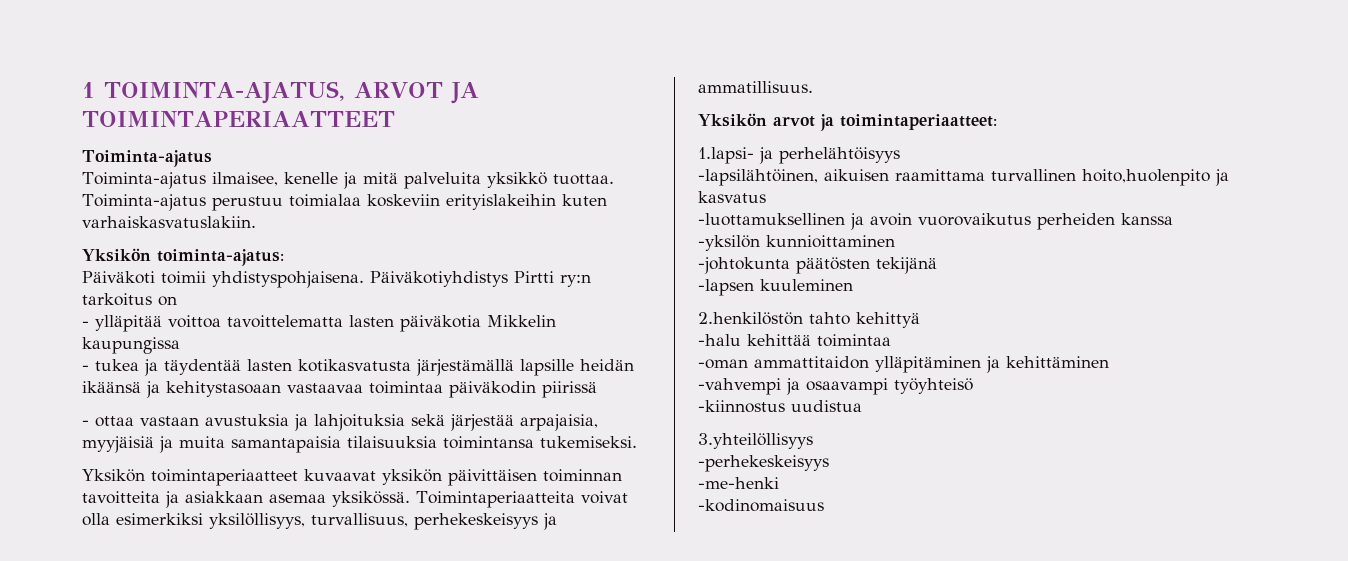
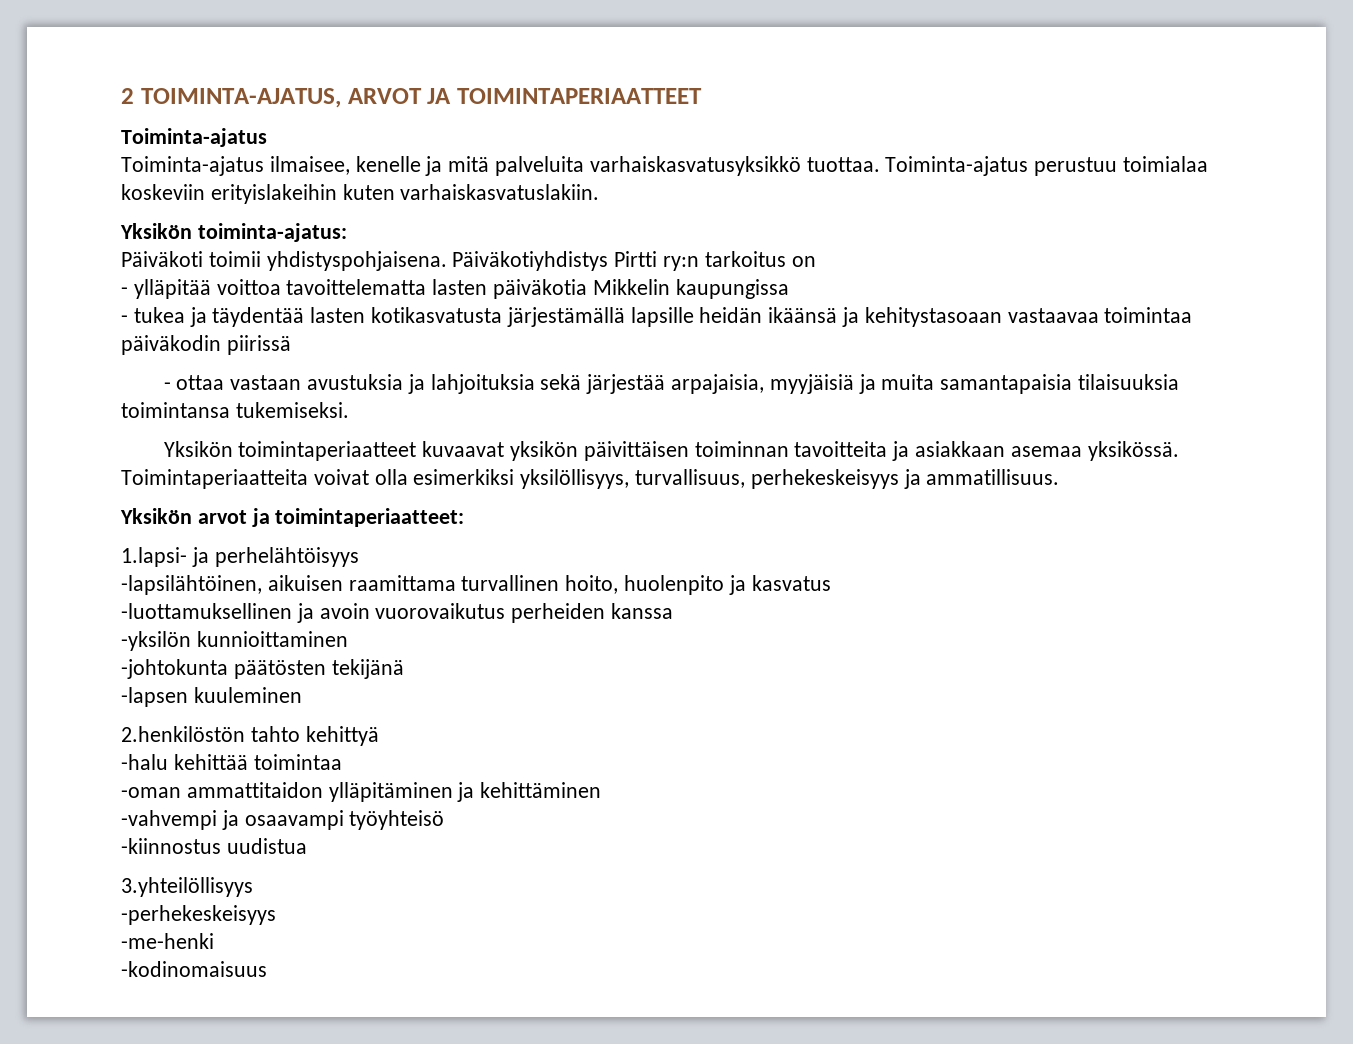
[82,82,95,98] 1 -> [121,88,134,104] 2
[486,172,547,188] yksikkö -> [589,156,801,176] varhaiskasvatusyksikkö
[1082,169,1210,186] hoito,huolenpito -> [565,575,725,595] hoito, huolenpito

